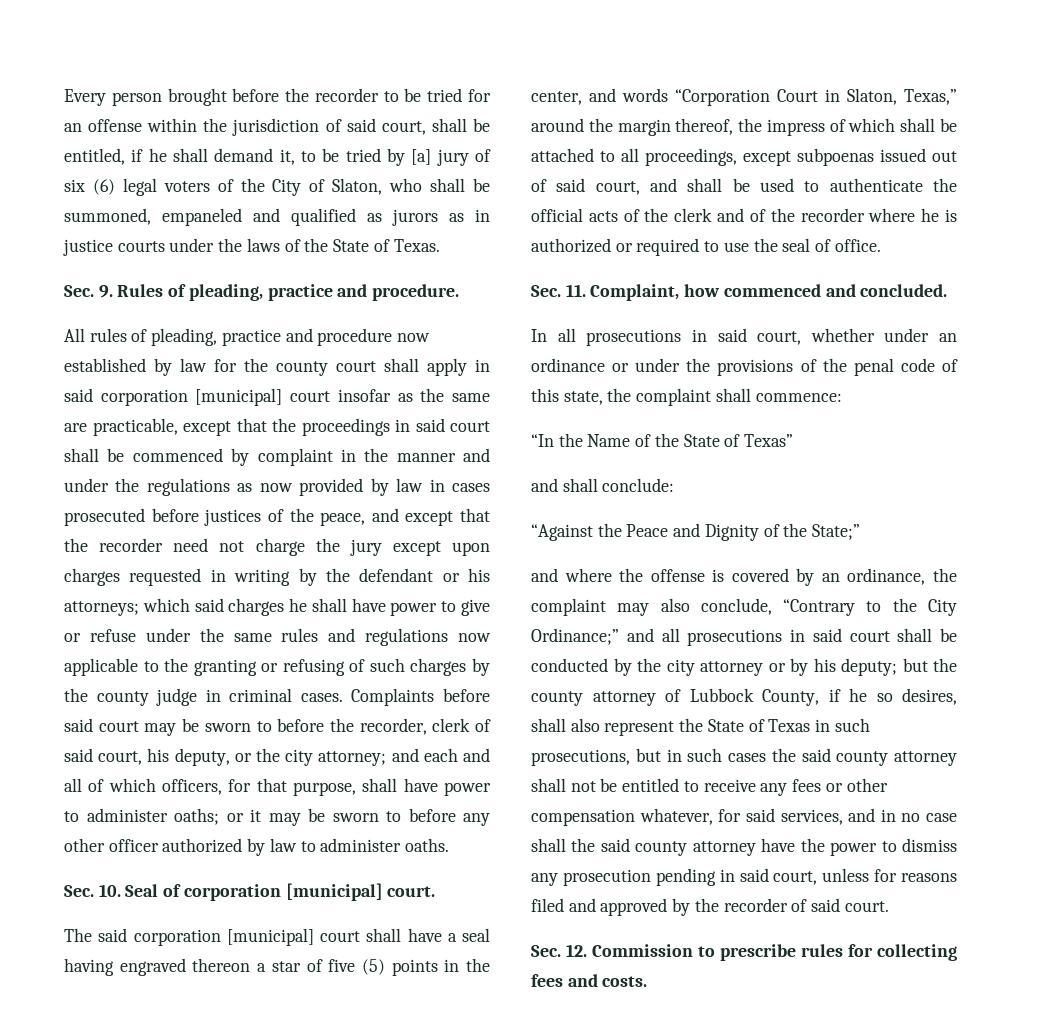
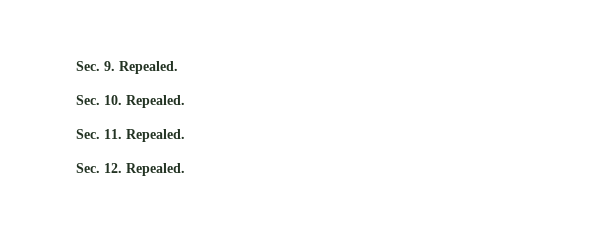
[64,88,491,106] [64,118,490,136] [64,148,491,166] [64,178,491,196] [64,208,490,226] [63,238,440,256] [64,284,460,301] [64,328,431,346] [64,358,490,376] [64,388,491,406] [64,418,490,436] [64,448,490,466] [64,478,491,496] [64,508,490,526] [64,538,490,556] [64,568,490,586] [64,598,490,616] [64,628,491,646] [64,658,490,676] [64,688,490,706] [64,718,491,736] [64,748,490,766] [64,778,491,796] [64,808,490,826] [64,838,450,856] [64,883,436,901] [64,928,490,946] [64,958,490,976] [531,88,957,106] [531,118,957,136] [531,148,957,166] [531,178,957,195] [531,208,957,222] [531,238,881,256] [531,284,948,301] [531,328,957,346] [531,358,958,376] [531,388,842,406] [531,433,794,447] [531,478,675,492] [531,523,861,541] [531,568,957,586] [531,598,957,616] [531,628,957,646] [531,658,957,676] [531,688,957,706] [531,718,870,736] [531,748,957,766] [531,778,888,796] [531,808,957,826] [531,838,958,856] [531,868,957,886] [531,898,889,916] [531,944,957,961] [531,974,648,987] Every person brought before the recorder to be tried for an offense within the jurisdiction of said court, shall be entitled, if he shall demand it, to be tried by [a] jury of six (6) legal voters of the City of Slaton, who shall be summoned, empaneled and qualified as jurors as in justice courts under the laws of the State of Texas. // Sec. 9. Rules of pleading, practice and procedure. // All rules of pleading, practice and procedure now established by law for the county court shall apply in said corporation [municipal] court insofar as the same are practicable, except that the proceedings in said court shall be commenced by complaint in the manner and under the regulations as now provided by law in cases prosecuted before justices of the peace, and except that the recorder need not charge the jury except upon charges requested in writing by the defendant or his attorneys; which said charges he shall have power to give or refuse under the same rules and regulations now applicable to the granting or refusing of such charges by the county judge in criminal cases. Complaints before said court may be sworn to before the recorder, clerk of said court, his deputy, or the city attorney; and each and all of which officers, for that purpose, shall have power to administer oaths; or it may be sworn to before any other officer authorized by law to administer oaths. // Sec. 10. Seal of corporation [municipal] court. // The said corporation [municipal] court shall have a seal having engraved thereon a star of five (5) points in the center, and words “Corporation Court in Slaton, Texas,” around the margin thereof, the impress of which shall be attached to all proceedings, except subpoenas issued out of said court, and shall be used to authenticate the official acts of the clerk and of the recorder where he is authorized or required to use the seal of office. // Sec. 11. Complaint, how commenced and concluded. // In all prosecutions in said court, whether under an ordinance or under the provisions of the penal code of this state, the complaint shall commence: // “In the Name of the State of Texas” // and shall conclude: // “Against the Peace and Dignity of the State;” // and where the offense is covered by an ordinance, the complaint may also conclude, “Contrary to the City Ordinance;” and all prosecutions in said court shall be conducted by the city attorney or by his deputy; but the county attorney of Lubbock County, if he so desires, shall also represent the State of Texas in such prosecutions, but in such cases the said county attorney shall not be entitled to receive any fees or other compensation whatever, for said services, and in no case shall the said county attorney have the power to dismiss any prosecution pending in said court, unless for reasons filed and approved by the recorder of said court. // Sec. 12. Commission to prescribe rules for collecting fees and costs. -> [76,61,178,74] [76,95,185,108] [76,129,185,142] [76,163,185,176] Sec. 9. Repealed. // Sec. 10. Repealed. // Sec. 11. Repealed. // Sec. 12. Repealed.

